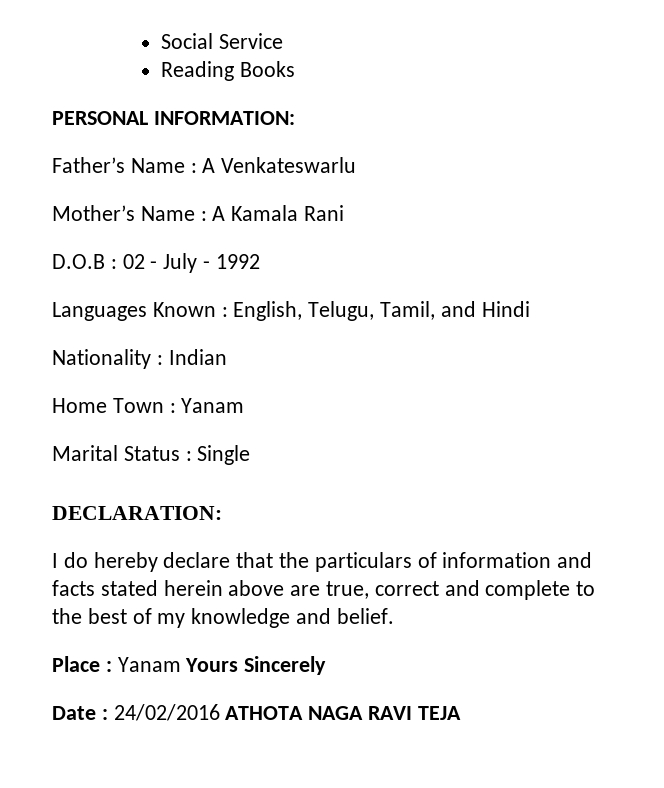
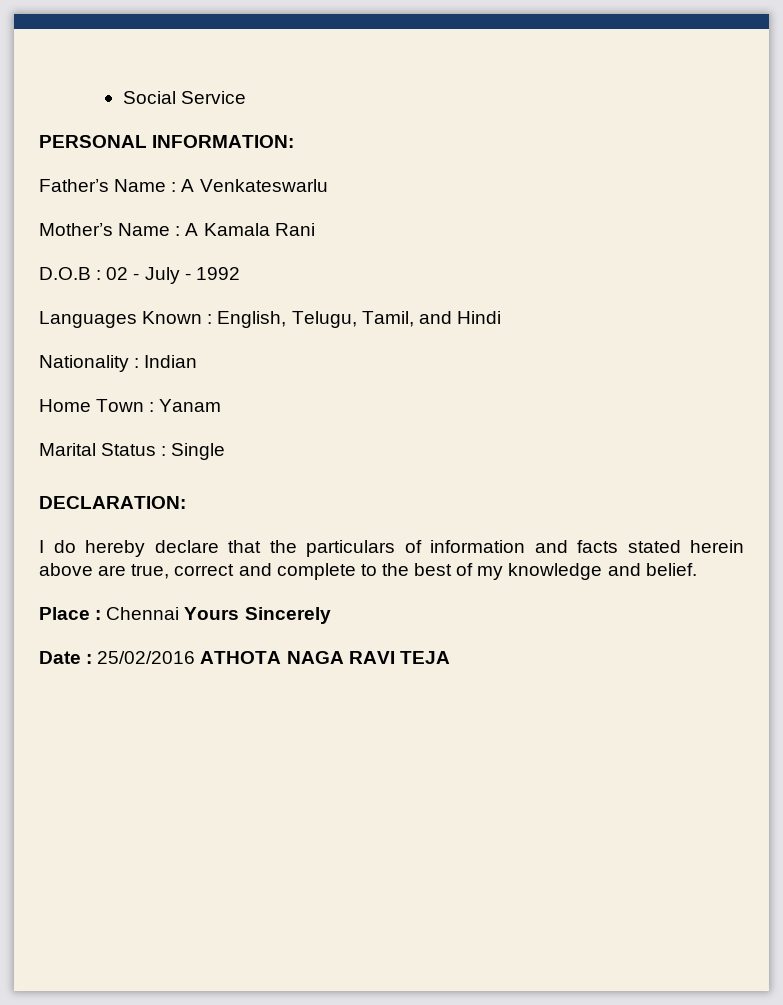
[161,61,296,81] // Reading Books -> (246, 97) none
[117,657,181,672] Yanam -> [106,607,180,620] Chennai
[113,704,220,721] 24/02/2016 -> [97,651,196,664] 25/02/2016

